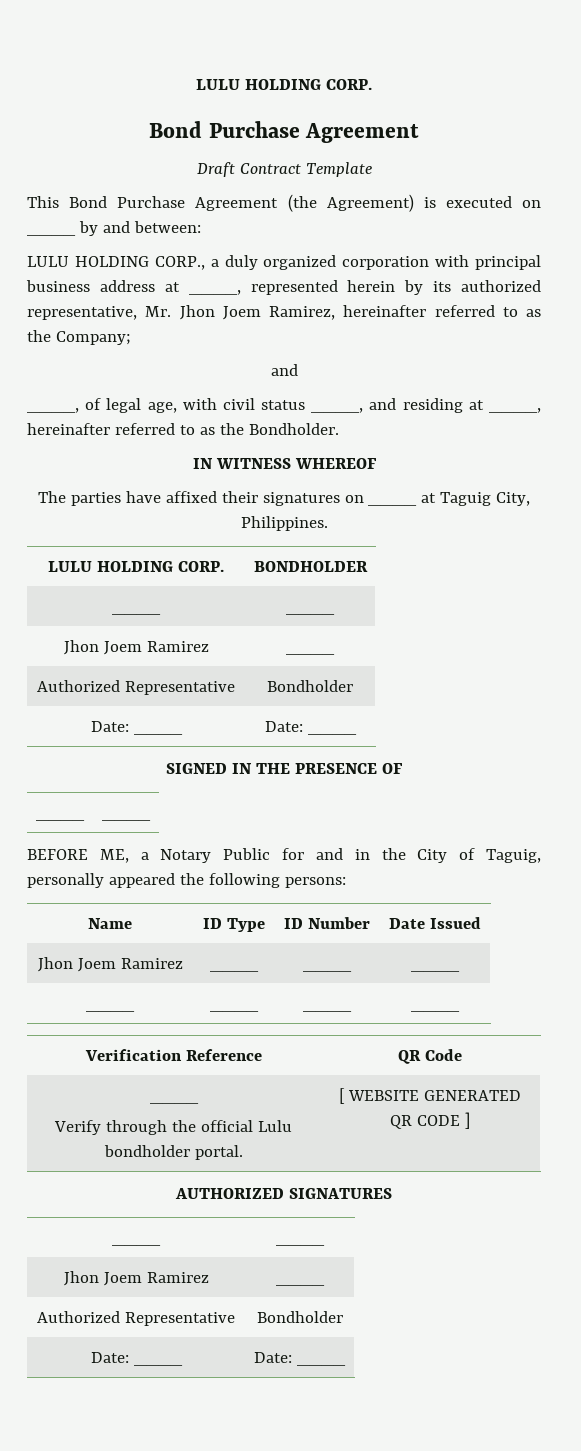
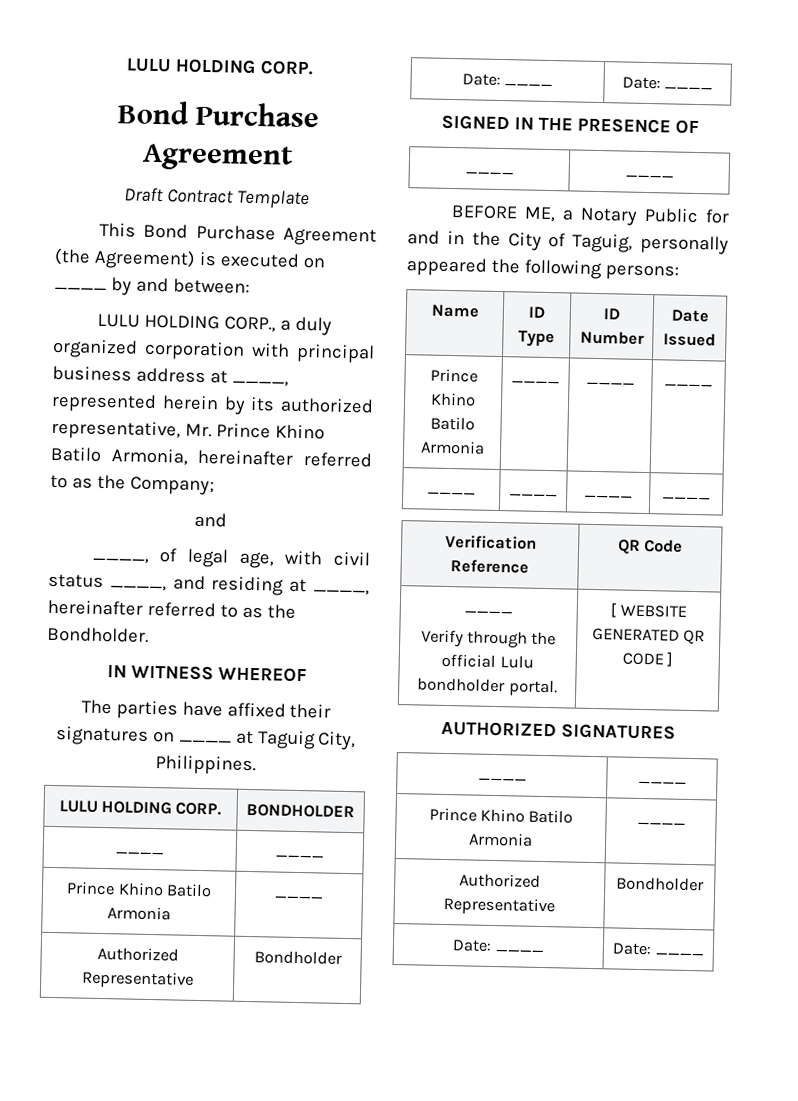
[179,305,335,320] Jhon Joem Ramirez, -> [215,423,325,440] [50,446,189,466] Prince Khino Batilo Armonia,
[63,640,209,655] Jhon Joem Ramirez -> [66,881,212,898] [106,906,171,921] Prince Khino Batilo Armonia
[37,957,183,972] Jhon Joem Ramirez -> [429,368,478,383] [430,392,476,407] [430,416,475,431] [419,440,485,455] Prince Khino Batilo Armonia
[63,1271,209,1286] Jhon Joem Ramirez -> [428,807,574,824] [468,832,533,847] Prince Khino Batilo Armonia

